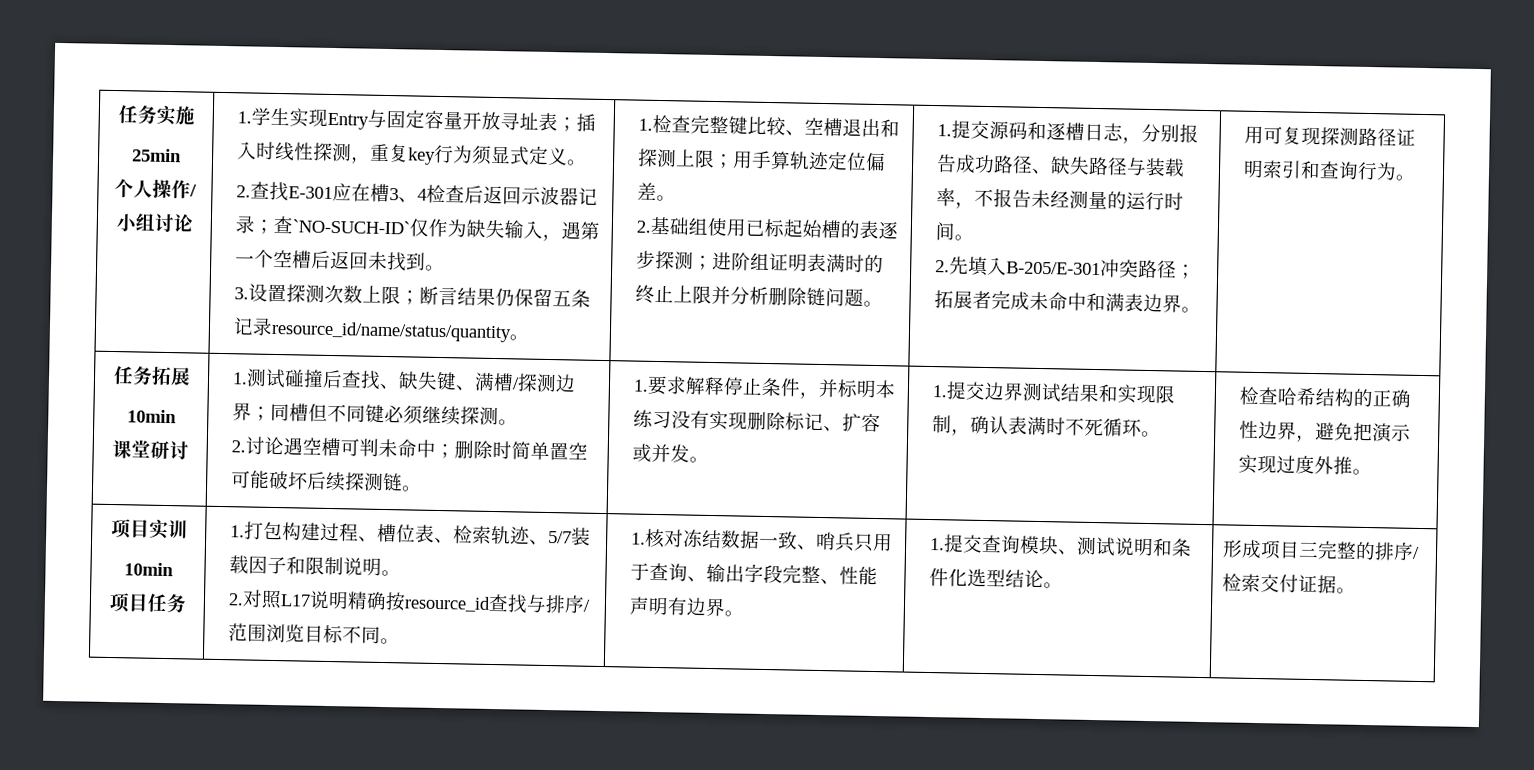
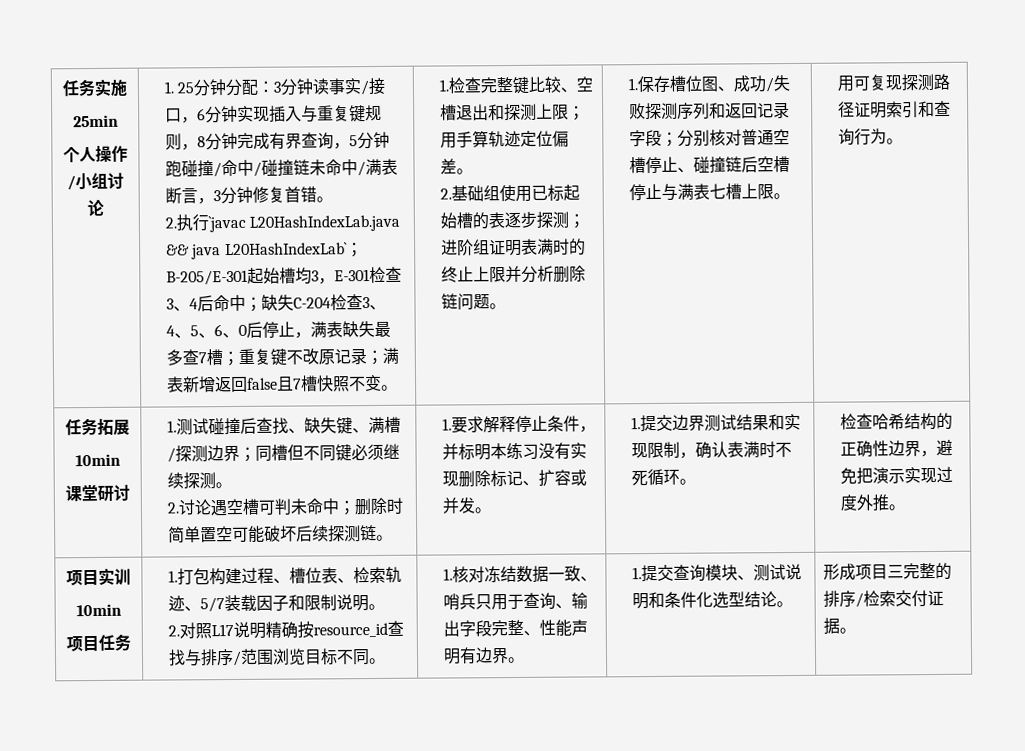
[250,107,596,132] [236,141,587,166] [235,181,598,206] [234,215,600,242] [234,249,445,272] [233,283,591,308] [232,317,512,343] 学生实现Entry与固定容量开放寻址表；插入时线性探测，重复key行为须显式定义。 // 2.查找E-301应在槽3、4检查后返回示波器记录；查`NO-SUCH-ID`仅作为缺失输入，遇第一个空槽后返回未找到。 // 3.设置探测次数上限；断言结果仍保留五条记录resource_id/name/status/quantity -> [177,77,386,97] [164,104,382,124] [164,131,390,151] [164,158,398,178] [164,186,333,205] [164,214,401,233] [165,242,363,260] [165,266,402,286] [165,294,386,312] [165,320,391,339] [165,347,399,367] [165,374,382,393] 25分钟分配：3分钟读事实/接口，6分钟实现插入与重复键规则，8分钟完成有界查询，5分钟跑碰撞/命中/碰撞链未命中/满表断言，3分钟修复首错。 // 2.执行`javac L20HashIndexLab.java && java L20HashIndexLab`；B-205/E-301起始槽均3，E-301检查3、4后命中；缺失C-204检查3、4、5、6、0后停止，满表缺失最多查7槽；重复键不改原记录；满表新增返回false且7槽快照不变
[950,120,1199,144] [935,154,1185,177] [935,188,1184,211] [934,222,974,241] [934,256,1196,279] [933,290,1182,313] 提交源码和逐槽日志，分别报告成功路径、缺失路径与装载率，不报告未经测量的运行时间。 // 2.先填入B-205/E-301冲突路径；拓展者完成未命中和满表边界 -> [636,75,790,93] [628,102,790,121] [628,129,790,147] [628,156,790,174] [628,183,774,201] 保存槽位图、成功/失败探测序列和返回记录字段；分别核对普通空槽停止、碰撞链后空槽停止与满表七槽上限

